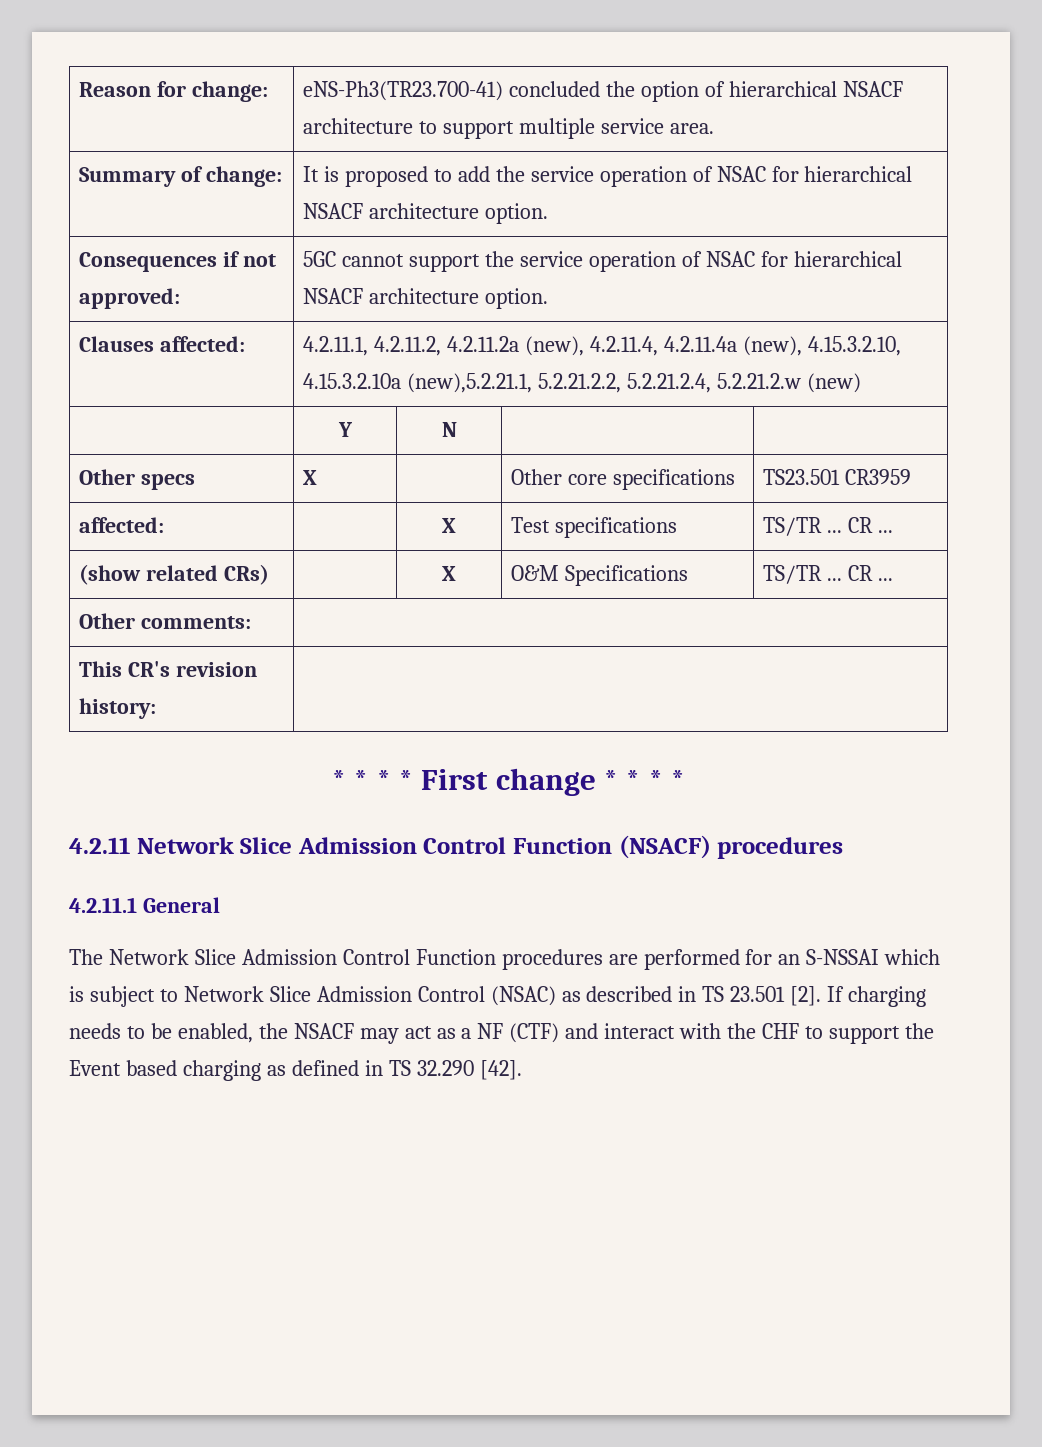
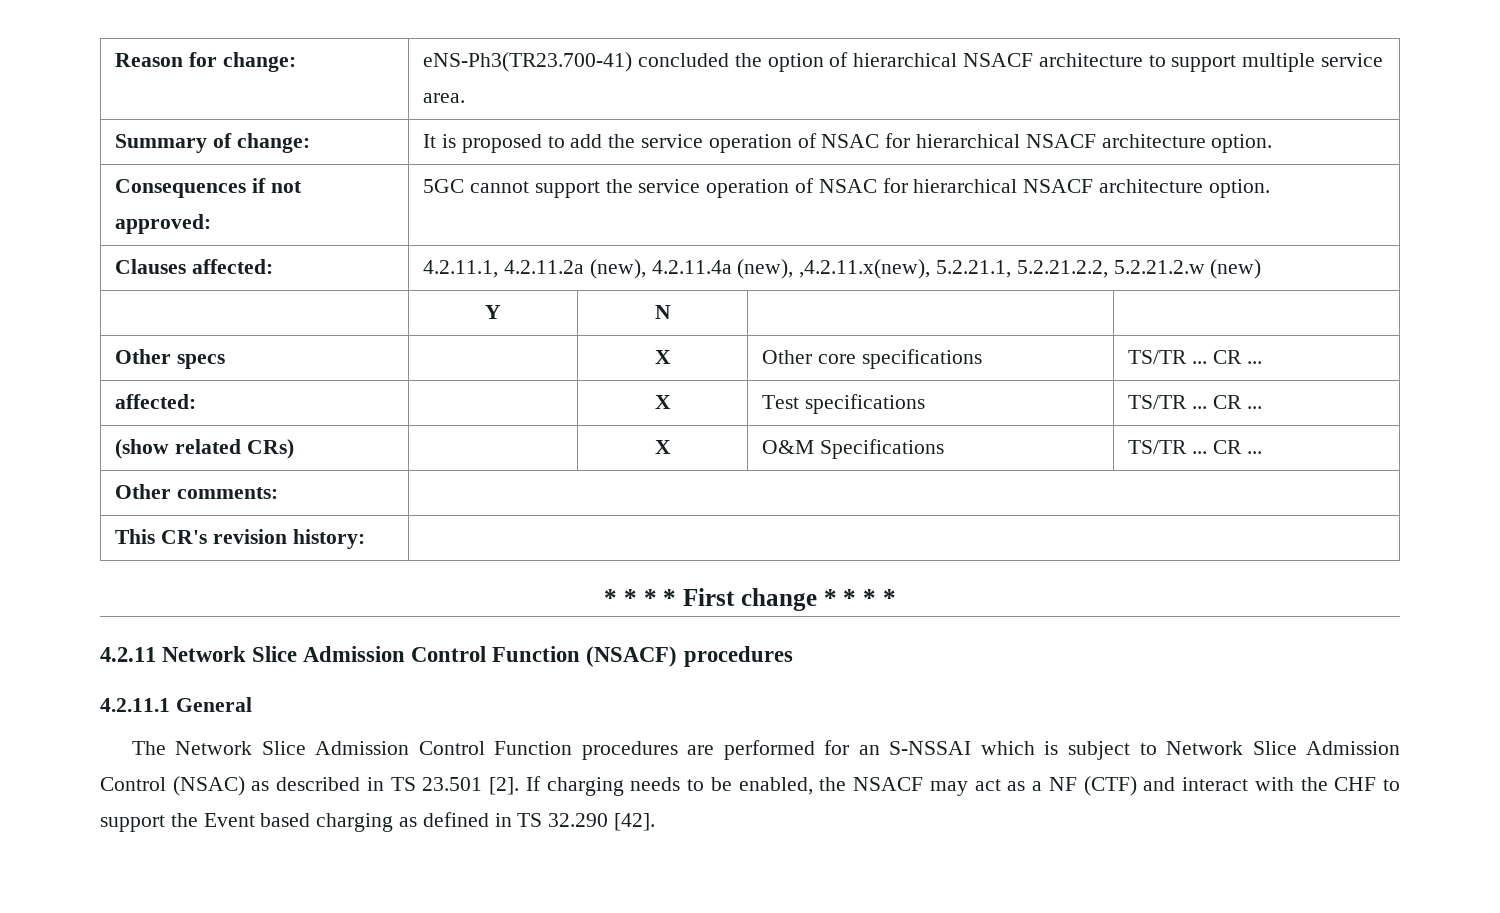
[374,336,442,356] 4.2.11.2, -> (499, 269) none
[589,336,658,356] 4.2.11.4, -> (646, 269) none
[807,336,901,356] [303,373,711,393] 4.15.3.2.10, 4.15.3.2.10a (new),5.2.21.1, 5.2.21.2.2, 5.2.21.2.4, -> [799,259,1108,279] ,4.2.11.x(new), 5.2.21.1, 5.2.21.2.2,
[303,470,318,485] X | | -> [654,350,671,364] | X |
[763,469,912,485] TS23.501 CR3959 -> [1128,350,1262,364] TS/TR ... CR ...

